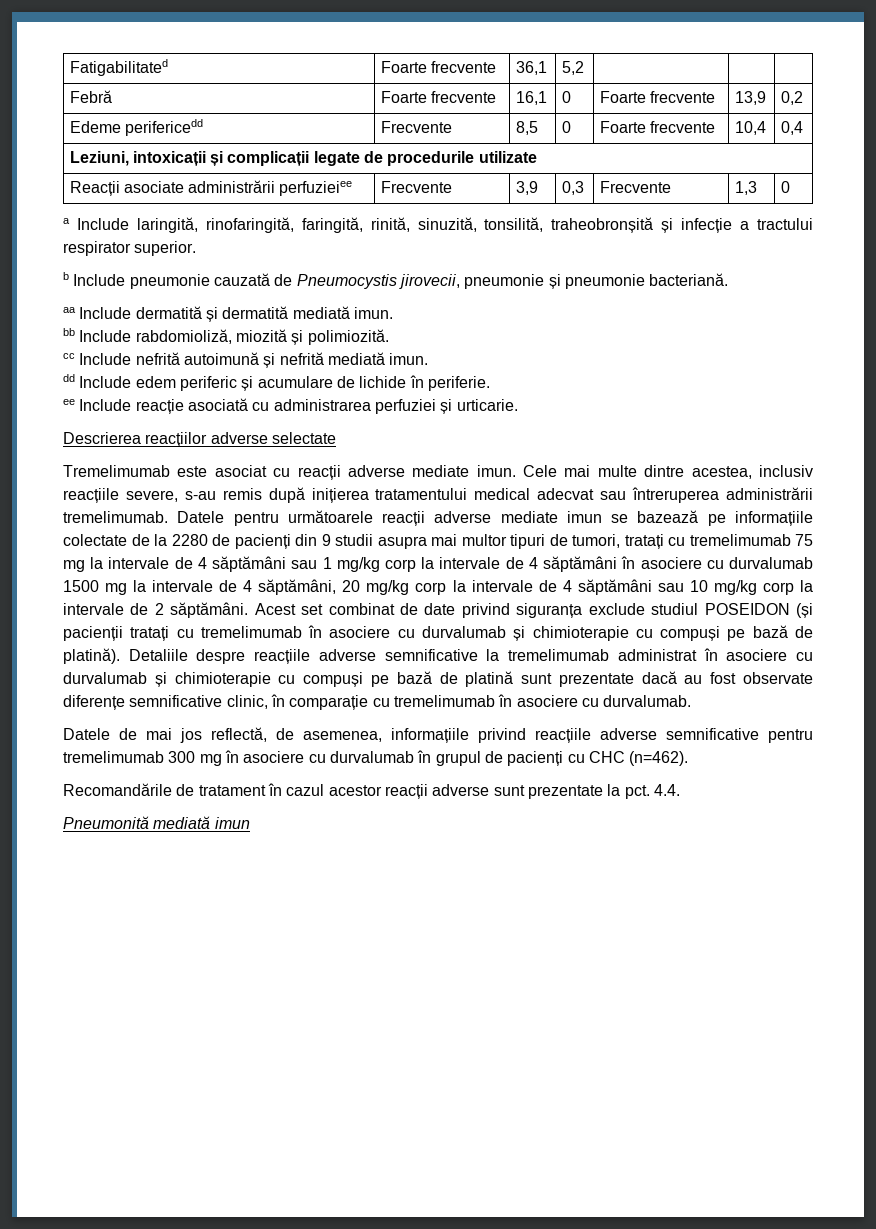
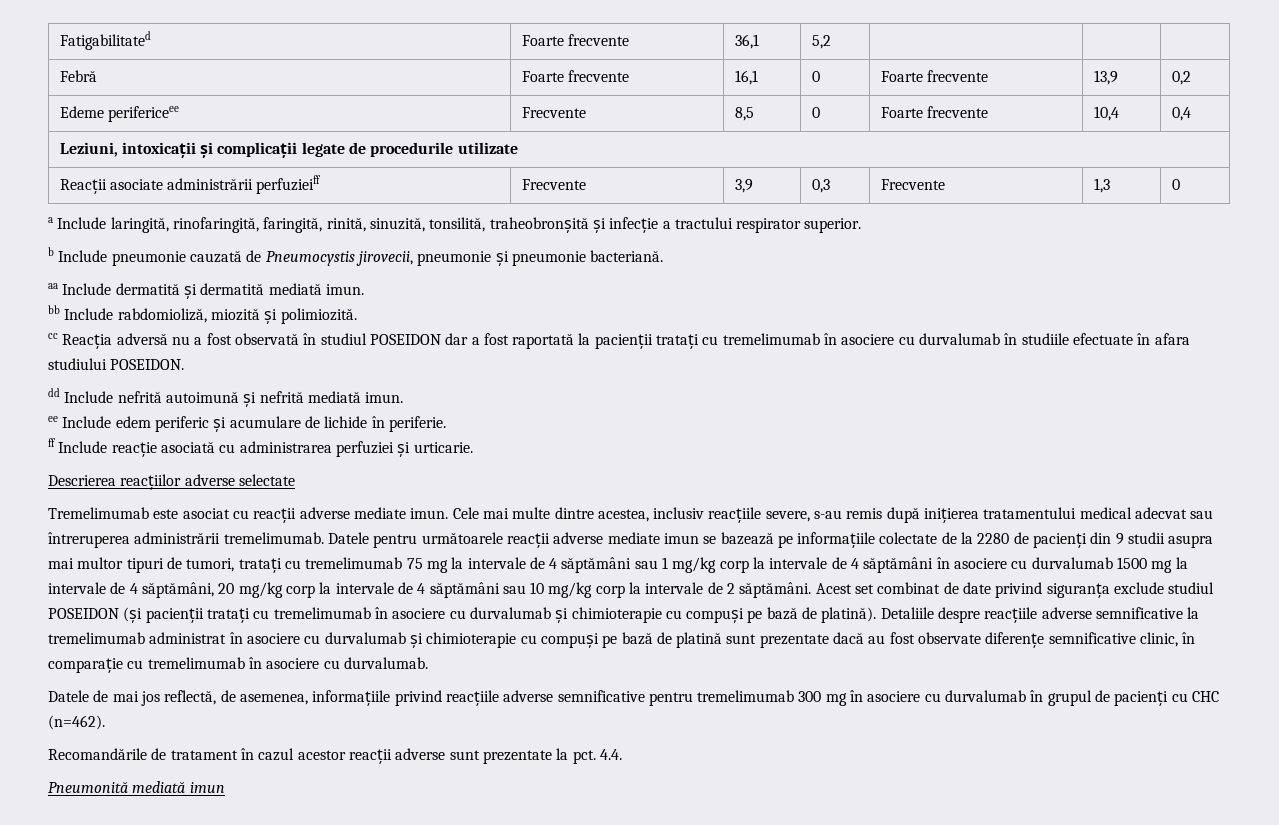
[124,119,203,136] perifericedd -> [107,106,179,122] perifericeee
[279,181,353,196] perfuzieiee -> [256,175,322,194] perfuzieiff
(75, 356) none -> [62,333,1190,349] [48,358,185,370] [48,388,60,397] Reacția adversă nu a fost observată în studiul POSEIDON dar a fost raportată la pacienții tratați cu tremelimumab în asociere cu durvalumab în studiile efectuate în afara studiului POSEIDON. // dd
[63,374,75,382] dd -> [48,416,58,422] ee
[63,399,75,405] ee -> [48,438,56,447] ff

